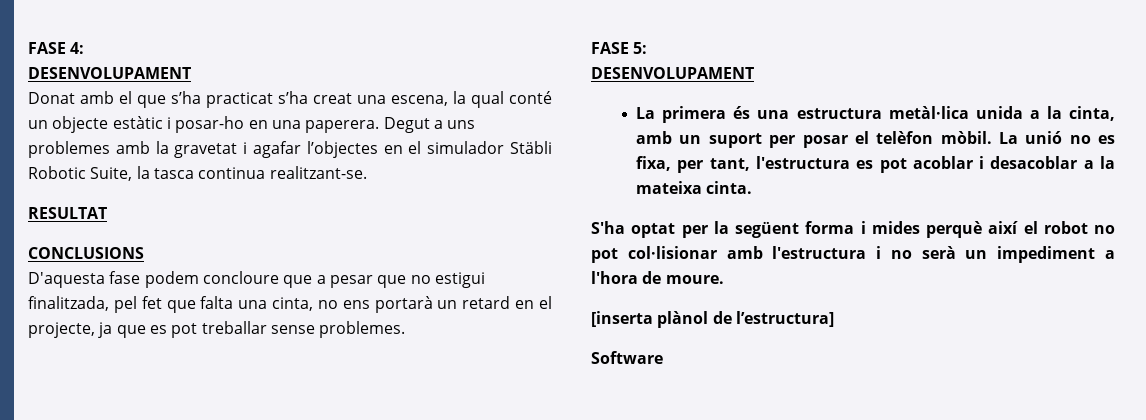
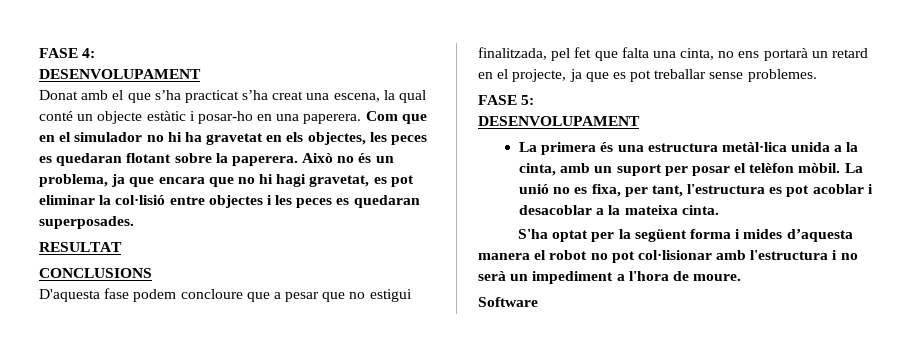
[383,117,476,133] [28,141,552,158] [28,166,367,181] Degut a uns problemes amb la gravetat i agafar l’objectes en el simulador Stäbli Robotic Suite, la tasca continua realitzant-se. -> [365,111,427,124] [39,132,428,145] [39,153,394,166] [39,174,414,187] [39,195,420,208] [39,216,134,229] Com que en el simulador no hi ha gravetat en els objectes, les peces es quedaran flotant sobre la paperera. Això no és un problema, ja que encara que no hi hagi gravetat, es pot eliminar la col·lisió entre objectes i les peces es quedaran superposades.
[926,221,1019,238] perquè així -> [786,229,853,242] [478,253,530,260] d’aquesta manera
[591,311,834,328] // [inserta plànol de l’estructura] -> (742, 277) none

